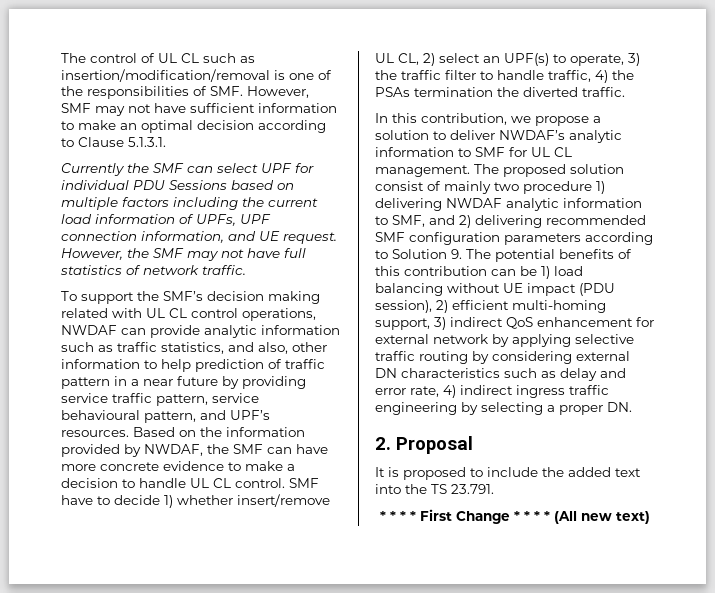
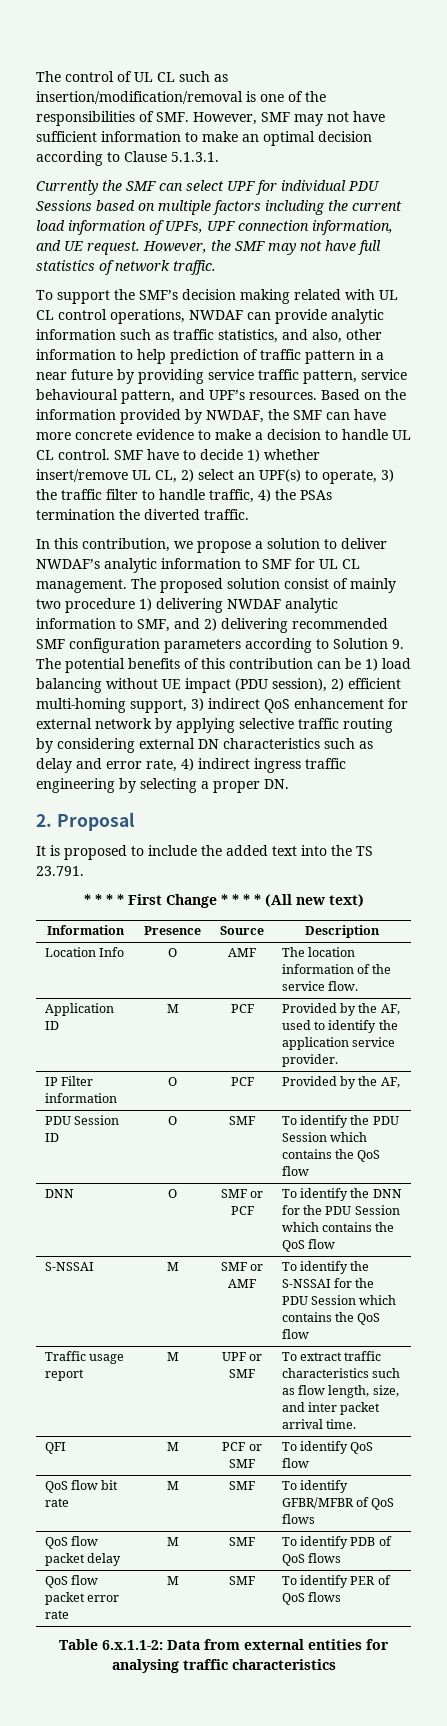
(650, 517) none -> [47,925,125,935] [144,926,201,935] [220,926,264,935] [305,925,380,938] [44,947,125,957] [168,948,177,957] [228,948,256,957] [281,947,356,957] [281,964,392,974] [281,981,359,991] [44,1003,114,1016] [44,1021,59,1030] [166,1004,179,1013] [230,1004,254,1013] [281,1003,400,1016] [281,1020,398,1033] [281,1037,396,1050] [281,1054,338,1067] [44,1076,94,1086] [44,1093,117,1103] [168,1077,177,1086] [230,1077,254,1086] [281,1076,400,1089] [44,1115,120,1125] [44,1133,59,1142] [168,1116,177,1125] [229,1116,255,1125] [281,1115,399,1128] [281,1132,368,1142] [281,1149,381,1162] [281,1166,309,1176] [44,1189,74,1198] [168,1189,177,1198] [220,1189,264,1198] [230,1206,254,1215] [281,1188,402,1201] [281,1205,400,1215] [281,1222,395,1232] [281,1239,336,1252] [44,1262,94,1271] [166,1262,179,1271] [220,1262,264,1271] [228,1279,256,1288] [281,1261,370,1274] [281,1278,375,1288] [281,1295,397,1305] [281,1312,381,1325] [281,1329,309,1339] [44,1351,125,1364] [44,1369,84,1381] [166,1352,179,1361] [221,1352,263,1361] [229,1369,255,1378] [281,1351,382,1361] [281,1368,401,1378] [281,1385,399,1398] [281,1402,381,1415] [281,1419,357,1429] [44,1442,66,1454] [166,1442,179,1451] [222,1442,262,1451] [229,1459,255,1468] [281,1441,374,1454] [281,1458,309,1468] [44,1480,119,1493] [44,1498,69,1507] [166,1481,179,1490] [229,1481,255,1490] [281,1480,349,1493] [281,1497,395,1510] [281,1514,315,1524] [44,1536,99,1549] [44,1553,122,1566] [166,1537,179,1546] [229,1537,255,1546] [281,1536,392,1549] [281,1553,342,1566] [44,1575,99,1588] [44,1592,120,1605] [44,1610,69,1619] [166,1576,179,1585] [229,1576,255,1585] [281,1575,391,1588] [281,1592,342,1605] [59,1639,389,1650] [111,1659,336,1673] // Information | Presence | Source | Description // Location Info | O | AMF | The location information of the service flow. // Application ID | M | PCF | Provided by the AF, used to identify the application service provider. // IP Filter information | O | PCF | Provided by the AF, // PDU Session ID | O | SMF | To identify the PDU Session which contains the QoS flow // DNN | O | SMF or PCF | To identify the DNN for the PDU Session which contains the QoS flow // S-NSSAI | M | SMF or AMF | To identify the S-NSSAI for the PDU Session which contains the QoS flow // Traffic usage report | M | UPF or SMF | To extract traffic characteristics such as flow length, size, and inter packet arrival time. // QFI | M | PCF or SMF | To identify QoS flow // QoS flow bit rate | M | SMF | To identify GFBR/MFBR of QoS flows // QoS flow packet delay | M | SMF | To identify PDB of QoS flows // QoS flow packet error rate | M | SMF | To identify PER of QoS flows // Table 6.x.1.1-2: Data from external entities for analysing traffic characteristics

